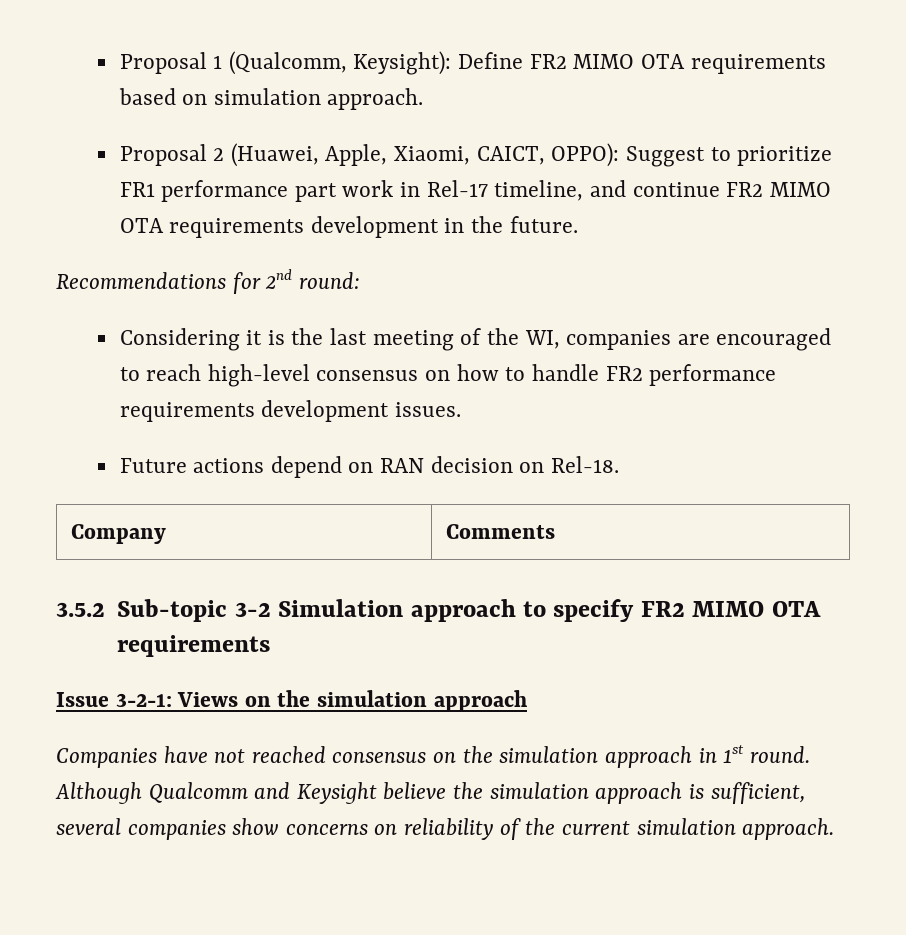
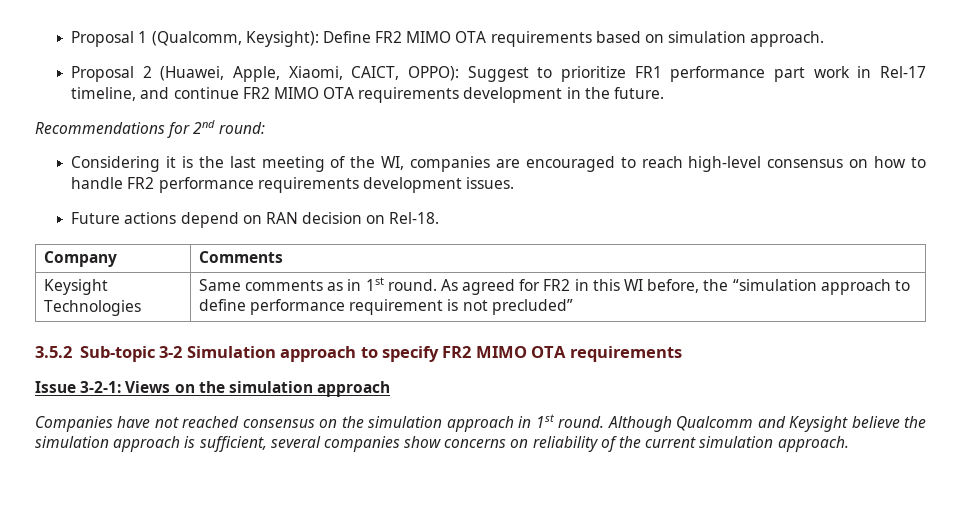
(556, 531) none -> [43,279,108,295] [43,300,141,316] [198,277,910,295] [198,299,573,315] // Keysight Technologies | Same comments as in 1st round. As agreed for FR2 in this WI before, the “simulation approach to define performance requirement is not precluded”

